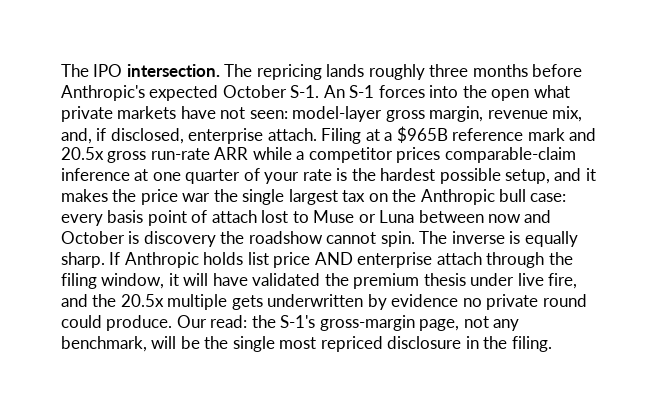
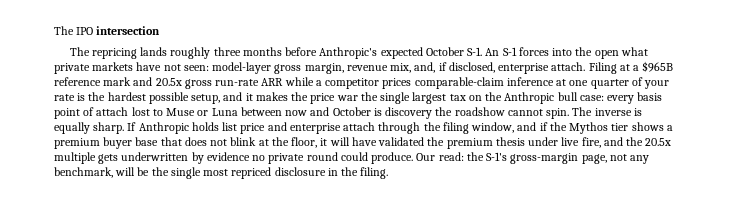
[126,64,220,77] intersection. -> [96,26,161,35] intersection //
[314,252,353,265] AND -> [267,122,287,131] and
(165, 281) none -> [517,122,673,134] [54,137,318,149] and if the Mythos tier shows a premium buyer base that does not blink at the floor,

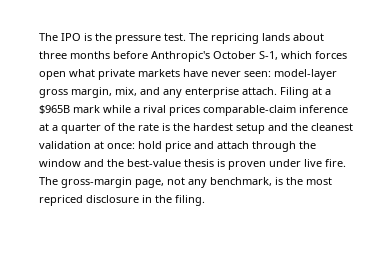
[96,26,161,35] intersection // -> [84,33,186,44] is the pressure test.
[170,47,211,59] roughly -> [293,33,324,41] about
[380,47,593,59] expected October S-1. An S-1 forces into the -> [213,51,347,60] October S-1, which forces
[163,64,181,71] not -> [211,71,241,77] never
[346,62,495,73] revenue mix, and, if disclosed, -> [115,87,182,98] mix, and any
[54,77,284,89] reference mark and 20.5x gross run-rate ARR -> [73,105,100,113] mark
[325,78,380,89] competitor -> [143,105,166,113] rival
[569,80,589,86] one -> [52,125,58,131] a
[644,80,670,89] your -> [118,123,135,131] the
[148,92,663,104] [54,107,642,119] [54,122,238,134] possible setup, and it makes the price war the single largest tax on the Anthropic bull case: every basis point of attach lost to Muse or Luna between now and October is discovery the roadshow cannot spin. The inverse is equally sharp. If Anthropic holds list -> [236,123,353,134] [39,141,162,149] setup and the cleanest validation at once: hold
[289,123,341,134] enterprise -> (214, 145) none
[442,122,673,134] [54,137,672,149] [54,152,508,164] filing window, and if the Mythos tier shows a premium buyer base that does not blink at the floor, it will have validated the premium thesis under live fire, and the 20.5x multiple gets underwritten by evidence no private round could produce. Our read: the S-1's -> [39,159,346,170] [39,177,58,185] window and the best-value thesis is proven under live fire. The
[115,167,201,179] will be the single -> [275,177,303,185] is the

